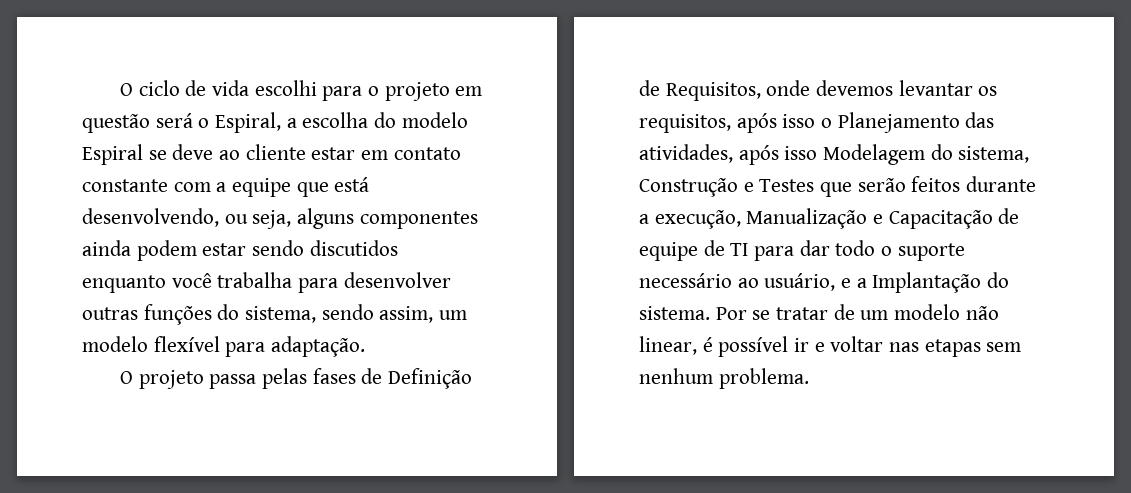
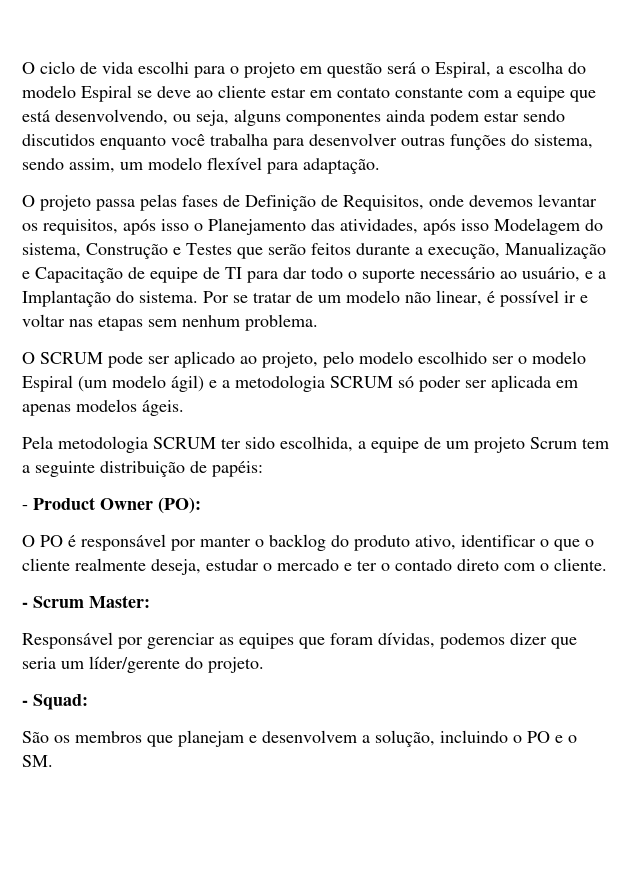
(809, 378) none -> [22,351,586,368] [22,375,578,392] [22,399,184,416] [22,436,609,453] [22,461,263,477] [22,497,201,514] [22,534,594,551] [22,558,607,575] [22,595,150,608] [22,632,577,649] [22,656,264,673] [22,694,88,710] [22,730,577,747] [22,755,53,767] // O SCRUM pode ser aplicado ao projeto, pelo modelo escolhido ser o modelo Espiral (um modelo ágil) e a metodologia SCRUM só poder ser aplicada em apenas modelos ágeis. // Pela metodologia SCRUM ter sido escolhida, a equipe de um projeto Scrum tem a seguinte distribuição de papéis: // - Product Owner (PO): // O PO é responsável por manter o backlog do produto ativo, identificar o que o cliente realmente deseja, estudar o mercado e ter o contado direto com o cliente. // - Scrum Master: // Responsável por gerenciar as equipes que foram dívidas, podemos dizer que seria um líder/gerente do projeto. // - Squad: // São os membros que planejam e desenvolvem a solução, incluindo o PO e o SM.

